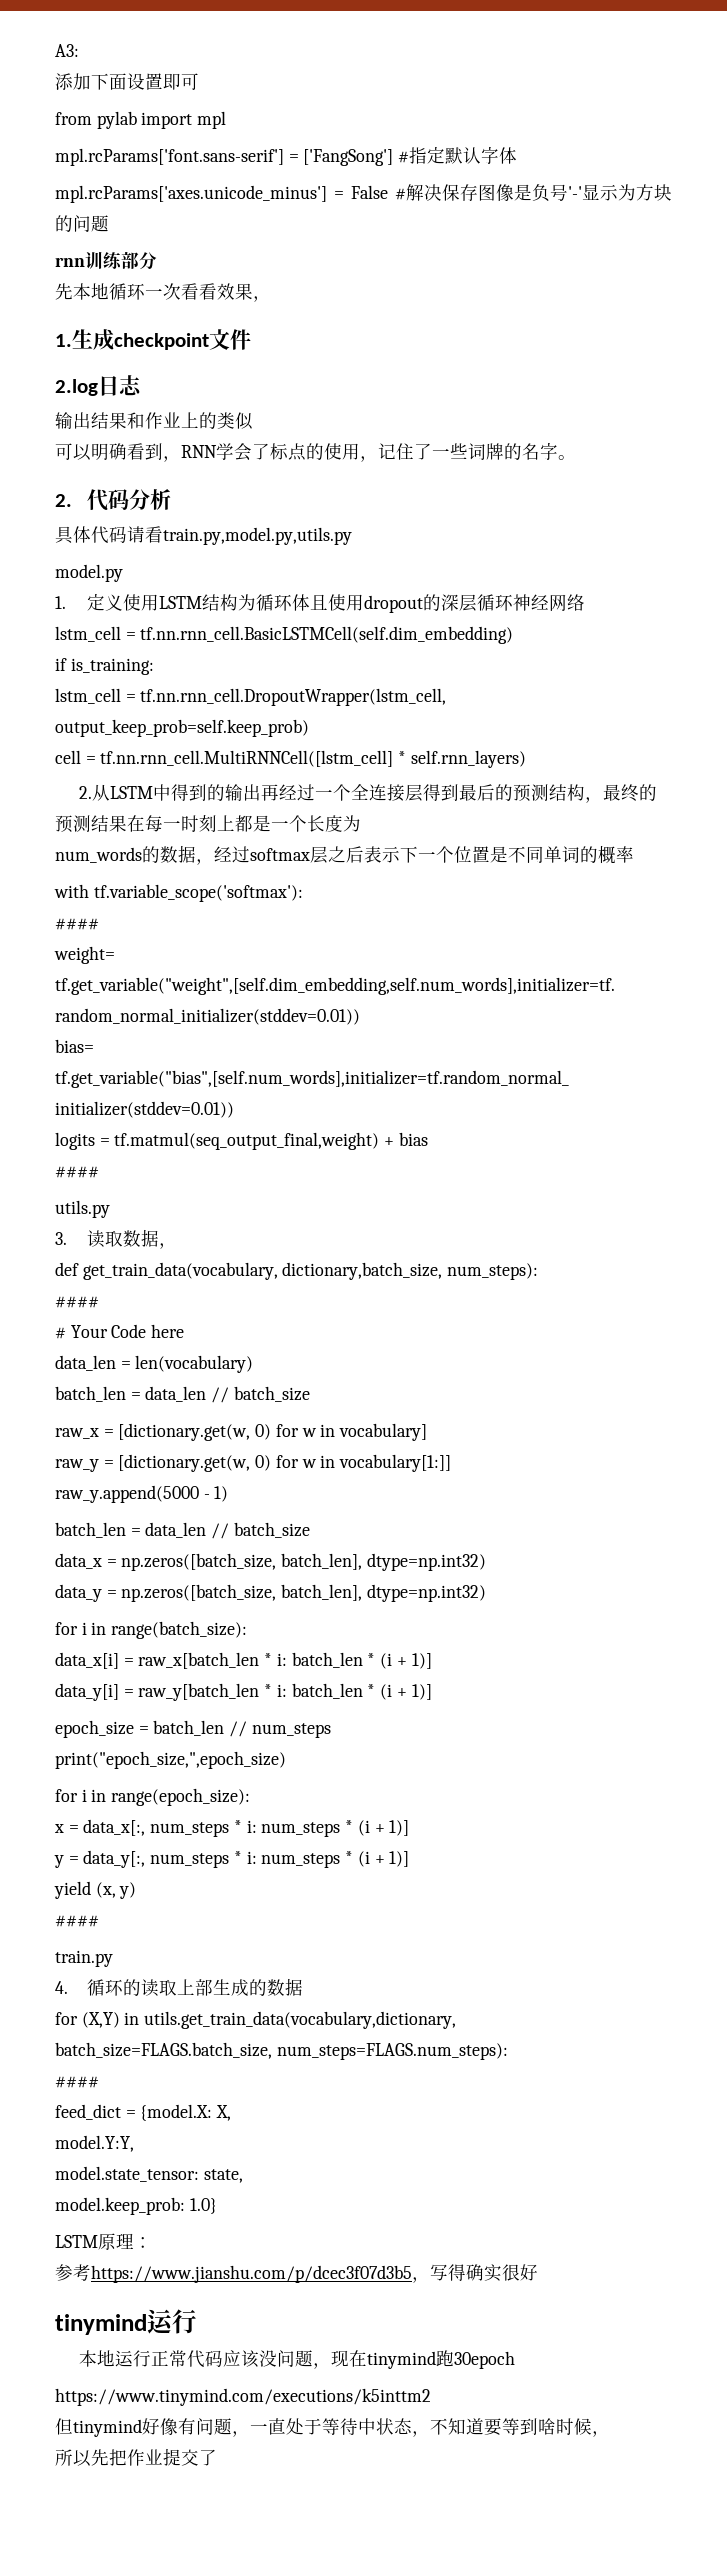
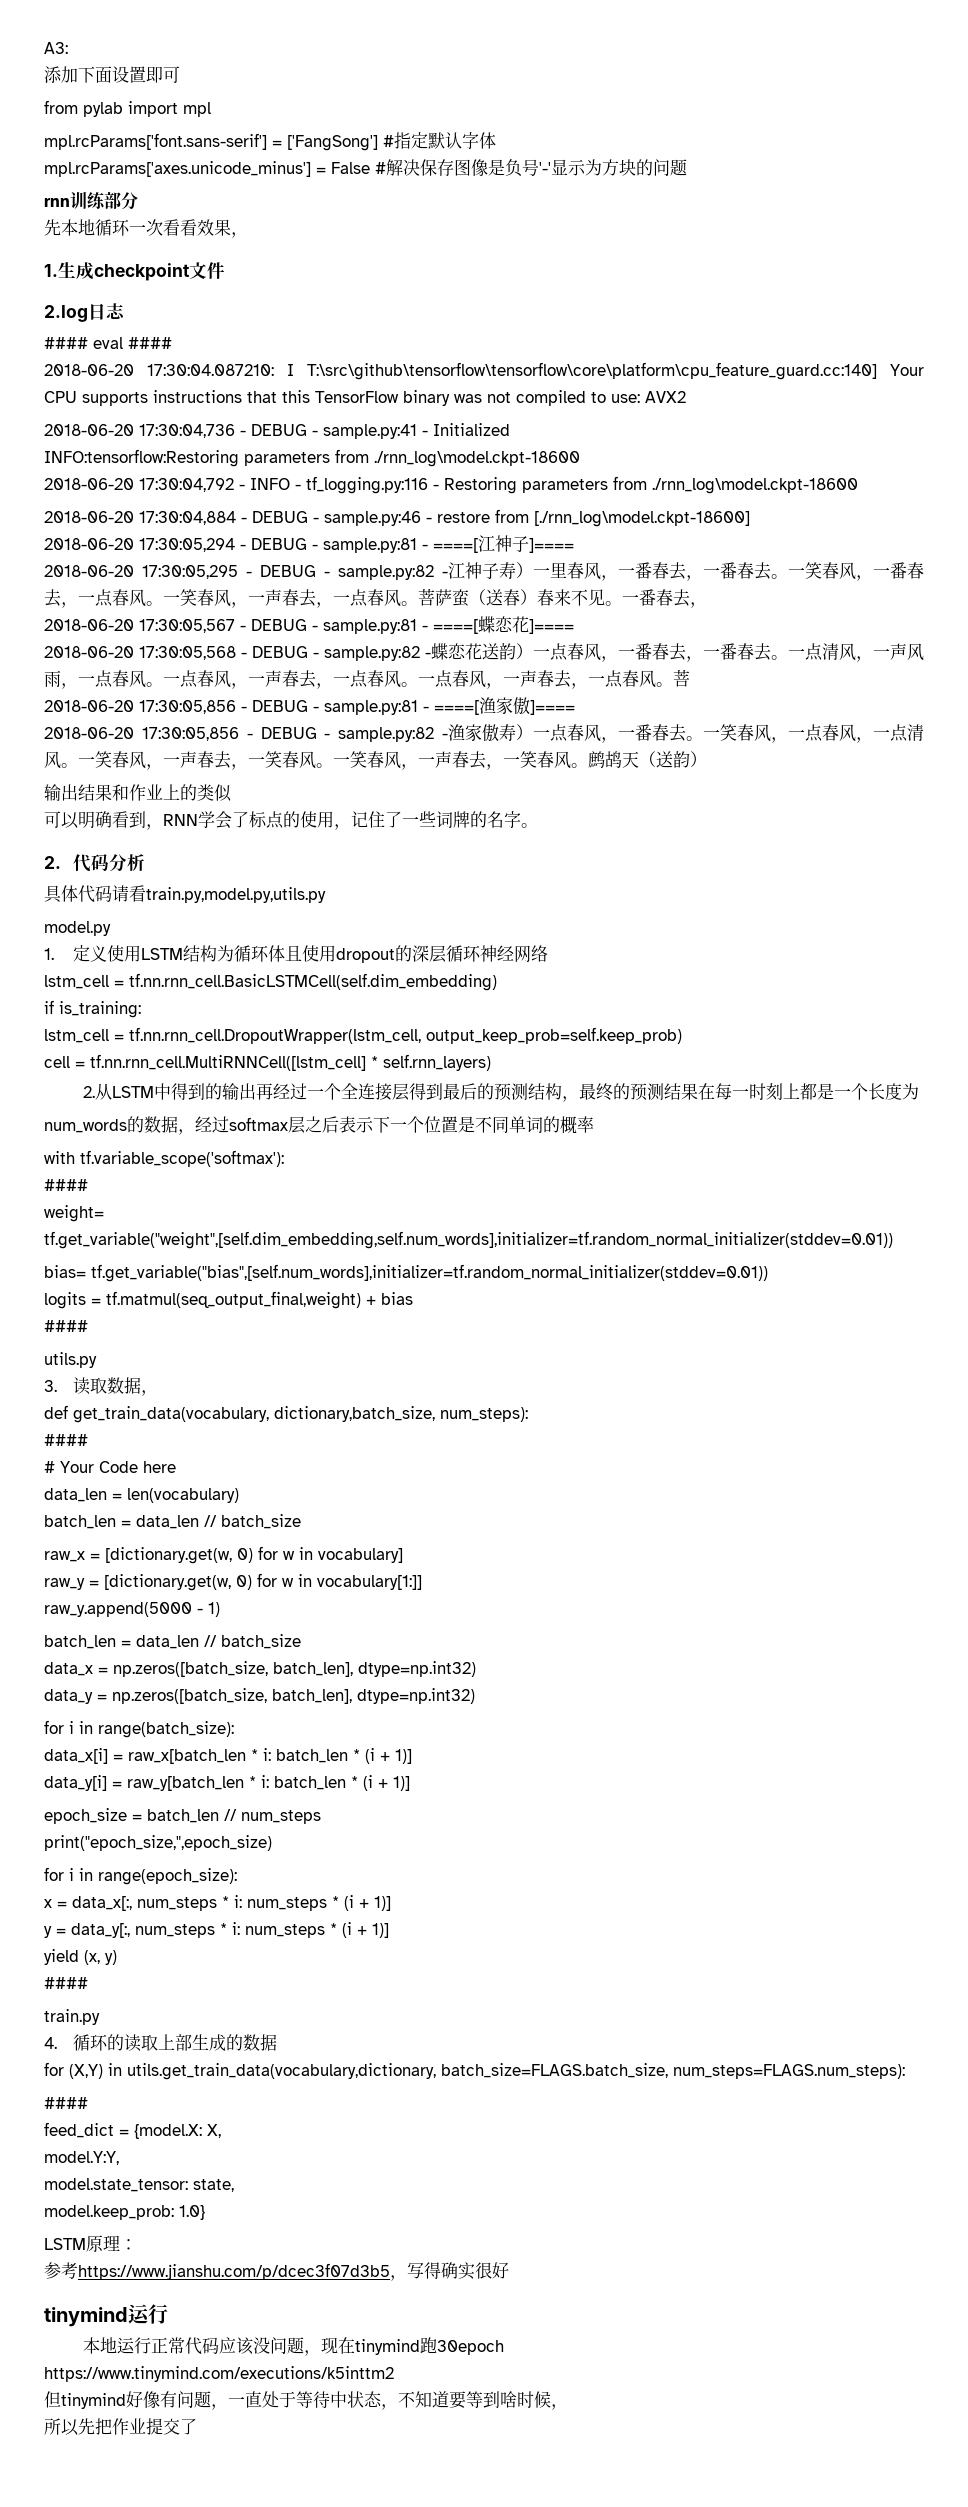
(142, 385) none -> [44,337,172,349] [44,362,924,380] [44,390,686,406] [44,423,510,439] [44,449,580,467] [44,476,858,494] [44,509,750,527] [44,535,574,553] [44,562,924,581] [44,588,707,608] [44,616,574,634] [44,643,924,662] [44,669,690,689] [44,697,575,715] [44,724,924,743] [44,751,707,770] // #### eval #### // 2018-06-20 17:30:04.087210: I T:\src\github\tensorflow\tensorflow\core\platform\cpu_feature_guard.cc:140] Your CPU supports instructions that this TensorFlow binary was not compiled to use: AVX2 // 2018-06-20 17:30:04,736 - DEBUG - sample.py:41 - Initialized // INFO:tensorflow:Restoring parameters from ./rnn_log\model.ckpt-18600 // 2018-06-20 17:30:04,792 - INFO - tf_logging.py:116 - Restoring parameters from ./rnn_log\model.ckpt-18600 // 2018-06-20 17:30:04,884 - DEBUG - sample.py:46 - restore from [./rnn_log\model.ckpt-18600] // 2018-06-20 17:30:05,294 - DEBUG - sample.py:81 - ====[江神子]==== // 2018-06-20 17:30:05,295 - DEBUG - sample.py:82 -江神子寿）一里春风，一番春去，一番春去。一笑春风，一番春去，一点春风。一笑春风，一声春去，一点春风。菩萨蛮（送春）春来不见。一番春去， // 2018-06-20 17:30:05,567 - DEBUG - sample.py:81 - ====[蝶恋花]==== // 2018-06-20 17:30:05,568 - DEBUG - sample.py:82 -蝶恋花送韵）一点春风，一番春去，一番春去。一点清风，一声风雨，一点春风。一点春风，一声春去，一点春风。一点春风，一声春去，一点春风。菩 // 2018-06-20 17:30:05,856 - DEBUG - sample.py:81 - ====[渔家傲]==== // 2018-06-20 17:30:05,856 - DEBUG - sample.py:82 -渔家傲寿）一点春风，一番春去。一笑春风，一点春风，一点清风。一笑春风，一声春去，一笑春风。一笑春风，一声春去，一笑春风。鹧鸪天（送韵）

